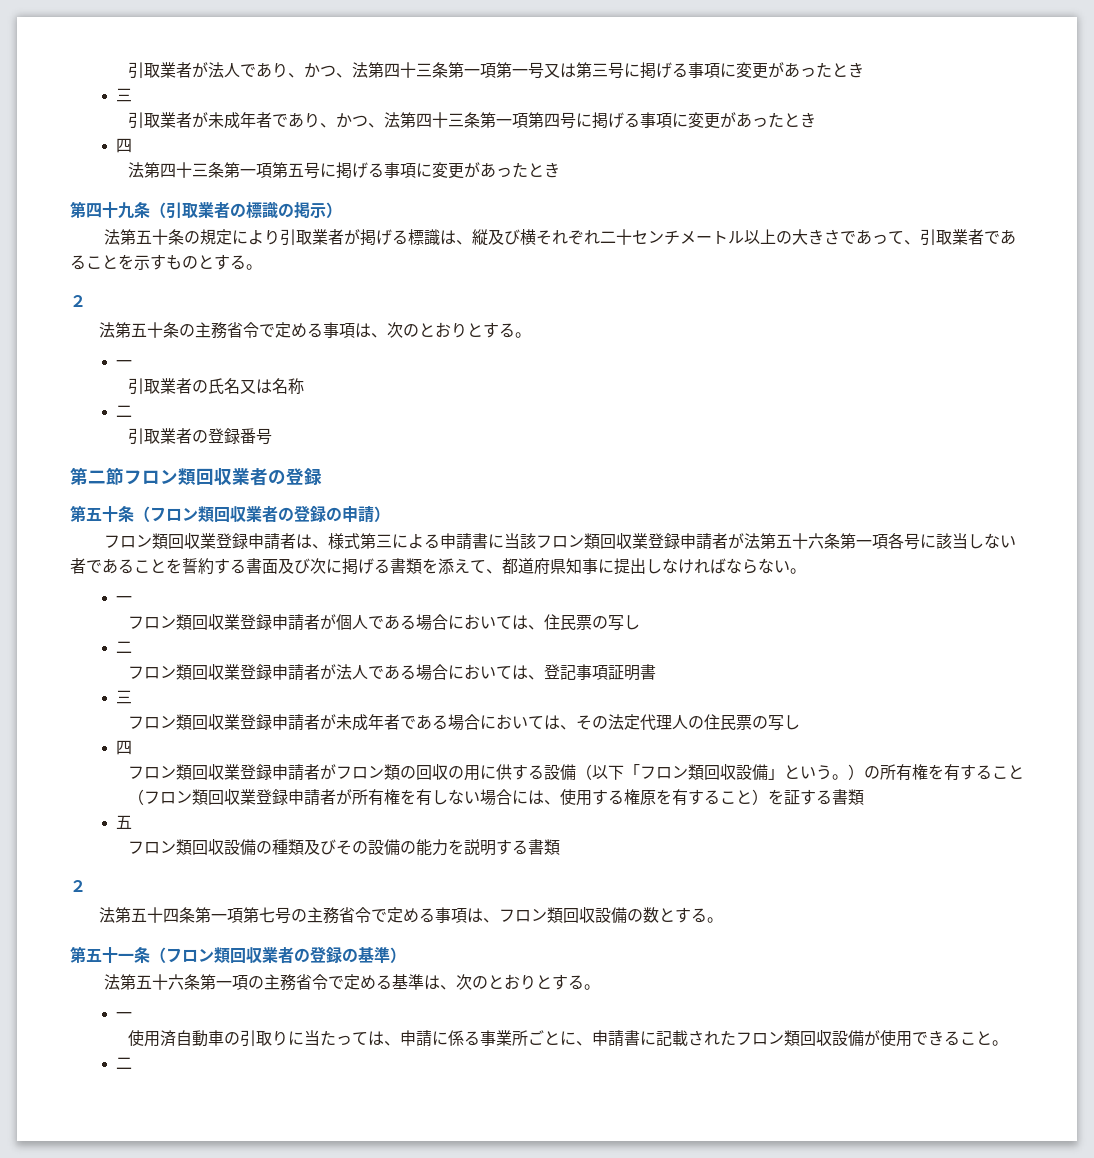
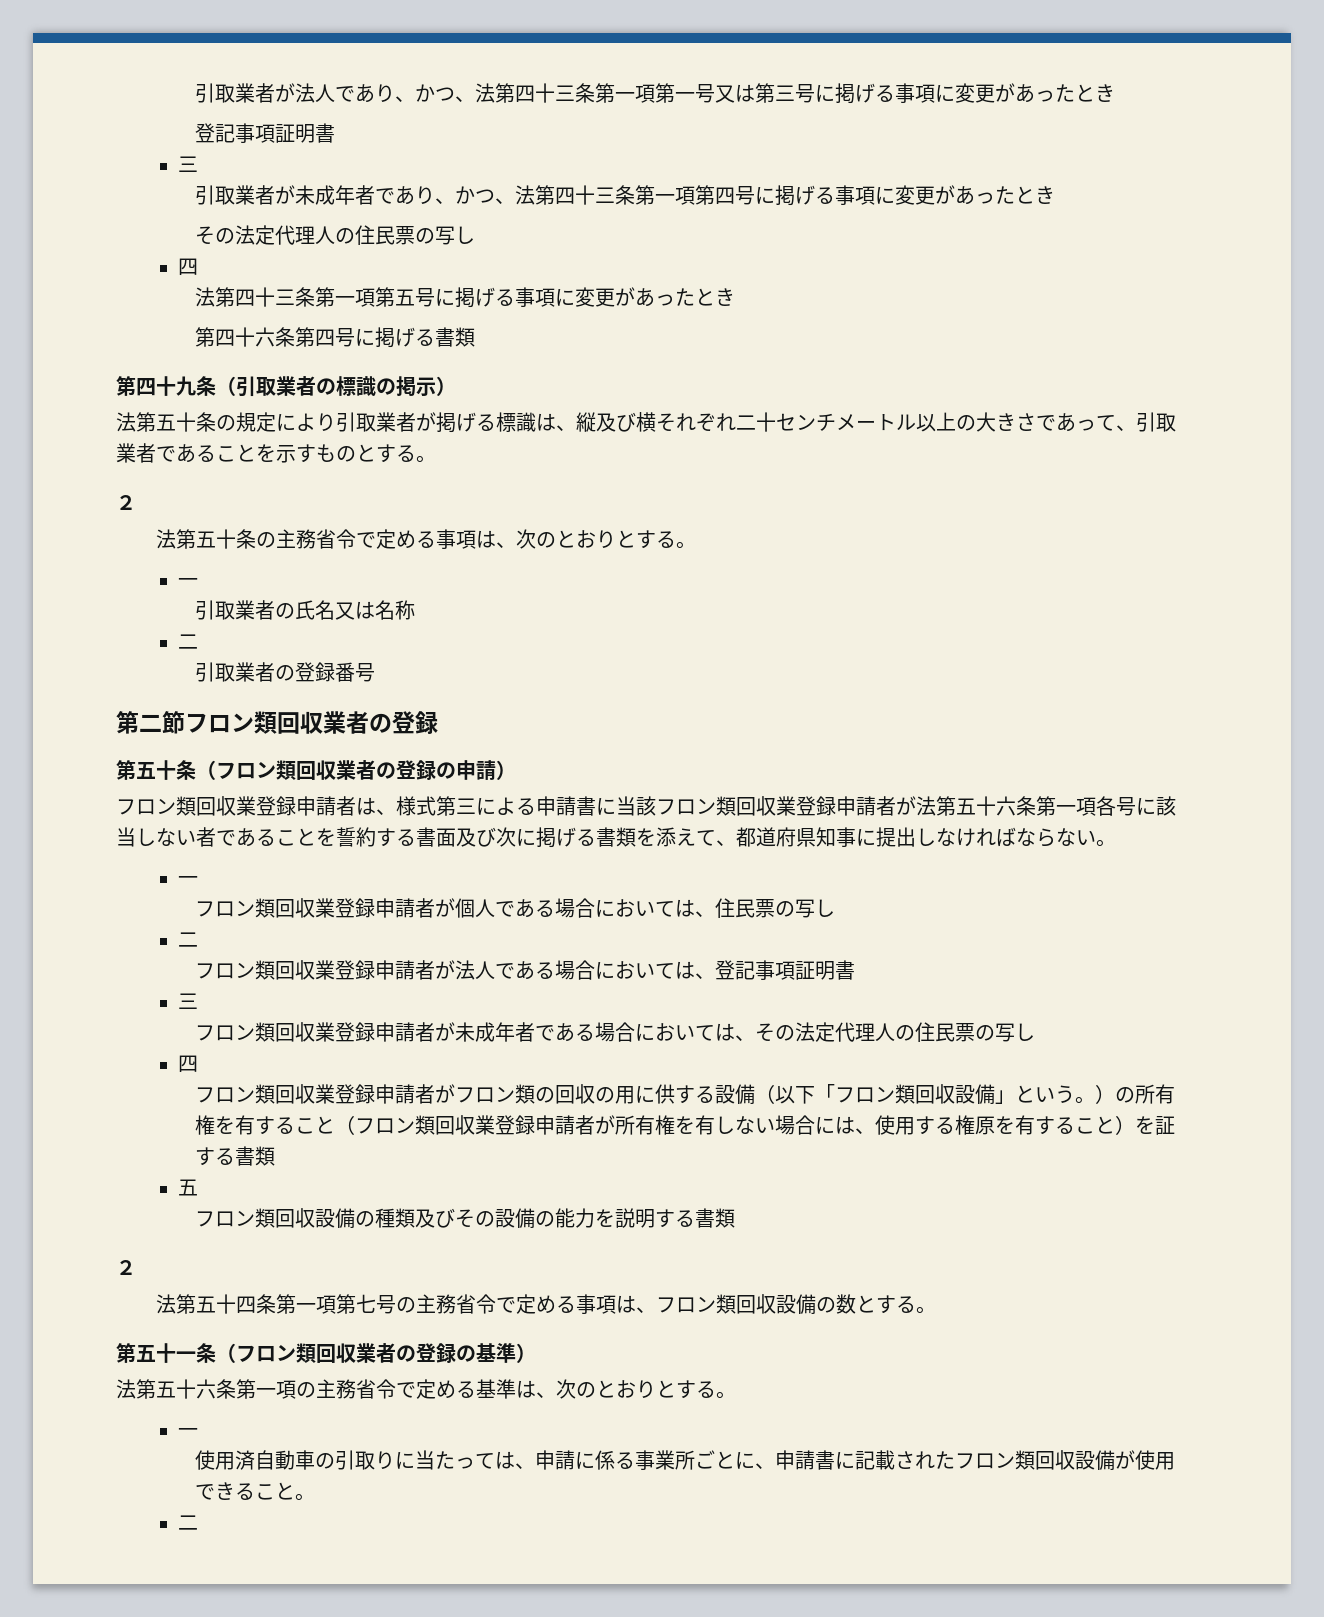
(864, 70) none -> [195,123,336,143] // 登記事項証明書
(816, 120) none -> [195,225,476,245] // その法定代理人の住民票の写し
(560, 170) none -> [195,327,476,348] // 第四十六条第四号に掲げる書類

